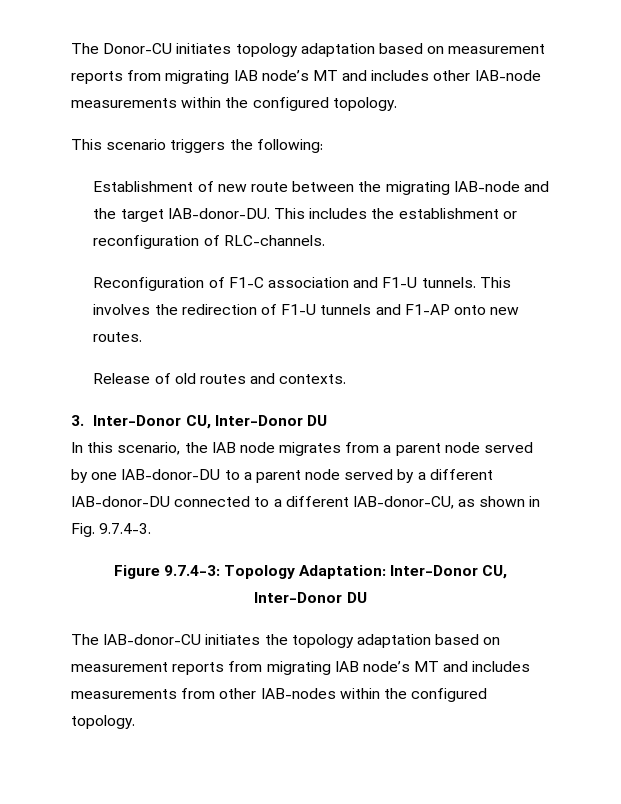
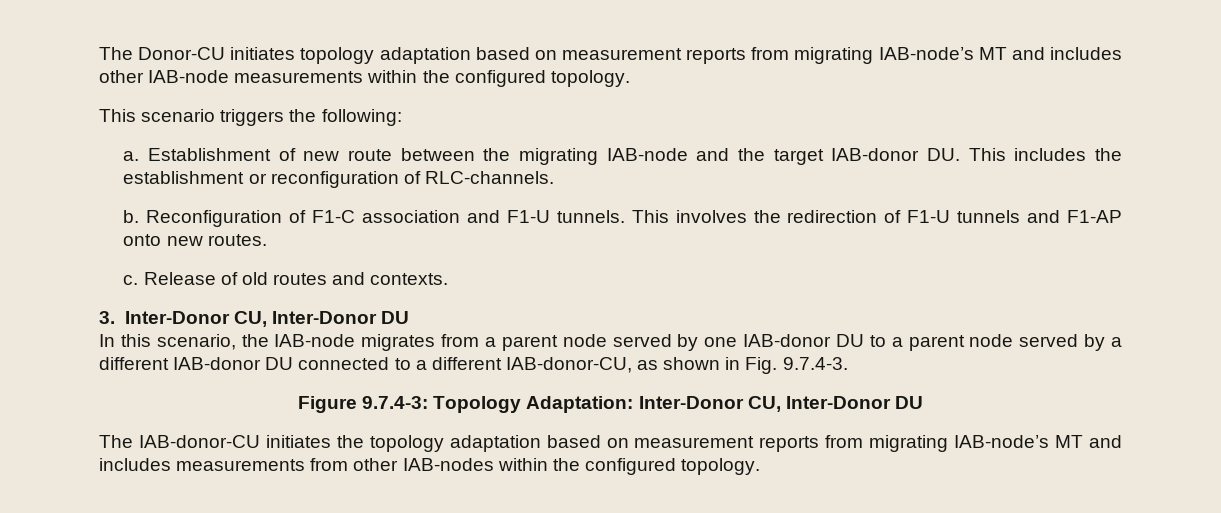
[233,70,309,81] IAB node’s -> [878,47,974,60] IAB-node’s
(323, 146) none -> [123,151,140,161] a.
[167,208,270,219] IAB-donor-DU. -> [831,148,961,161] IAB-donor DU.
(325, 240) none -> [123,210,140,223] b.
(143, 337) none -> [123,275,139,285] c.
[211,442,275,453] IAB node -> [274,334,356,347] IAB-node
[121,469,221,480] IAB-donor-DU -> [743,334,864,347] IAB-donor DU
[71,496,170,507] IAB-donor-DU -> [173,357,294,370] IAB-donor DU
[334,661,410,672] IAB node’s -> [954,435,1050,448] IAB-node’s

